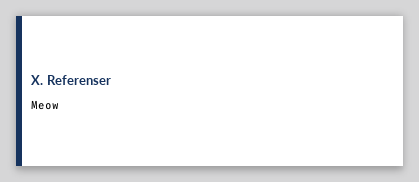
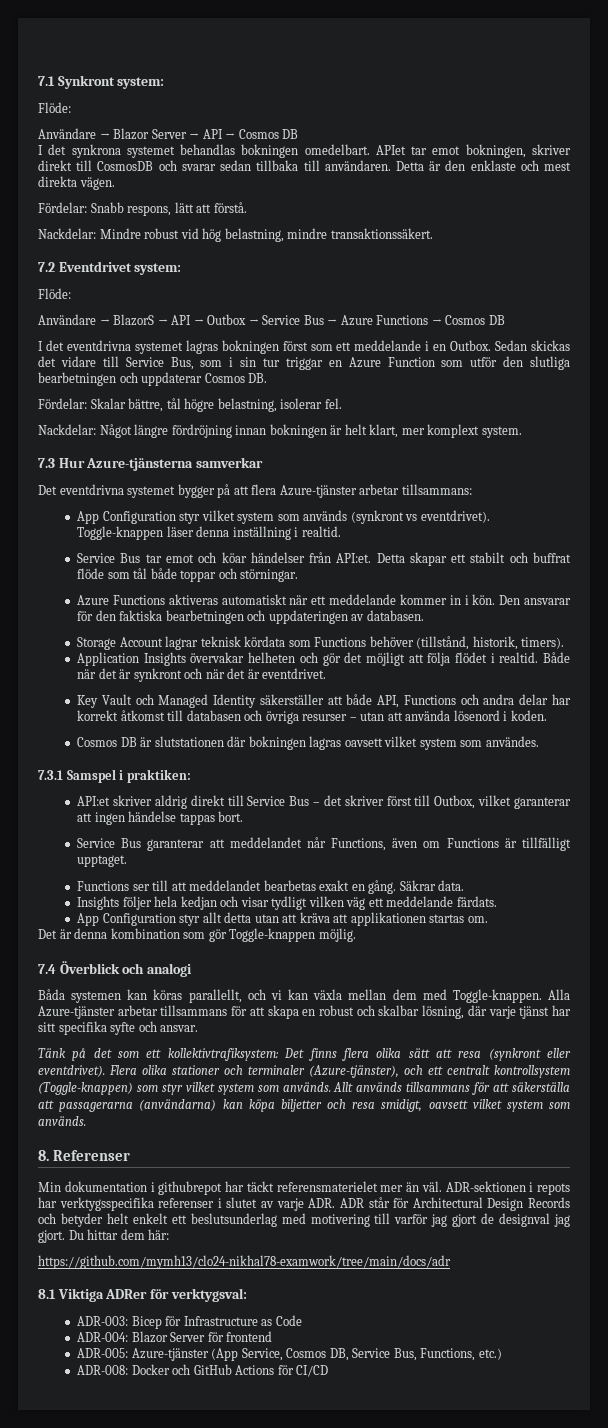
[31,75,111,85] [31,100,59,110] X. Referenser // Meow -> [38,75,165,89] [38,102,71,113] [38,128,299,140] [38,144,571,158] [38,160,572,171] [38,176,115,190] [38,202,247,216] [38,228,433,242] [38,261,182,275] [38,288,71,299] [38,314,505,326] [38,340,571,354] [38,356,570,370] [38,372,268,386] [38,398,342,412] [38,424,522,438] [38,457,263,471] [38,484,472,498] [77,510,490,524] [77,526,341,540] [77,552,571,566] [77,568,299,582] [77,594,571,606] [77,610,424,624] [77,636,565,650] [77,652,571,666] [77,668,327,682] [77,694,572,708] [77,710,547,724] [77,736,539,750] [38,769,191,783] [77,795,571,809] [77,811,244,825] [77,837,572,851] [77,855,128,867] [77,880,465,894] [77,896,497,910] [77,912,488,926] [38,928,356,942] [38,961,192,977] [38,989,570,1003] [38,1005,572,1019] [38,1021,199,1035] [38,1048,571,1061] [38,1065,570,1078] [38,1082,571,1095] [38,1099,570,1112] [38,1116,86,1126] [38,1150,130,1161] [38,1181,570,1195] [38,1197,571,1211] [38,1213,571,1227] [38,1229,170,1243] [38,1255,451,1269] [38,1288,247,1302] [77,1315,302,1329] [77,1331,273,1343] [77,1348,502,1361] [77,1364,329,1377] 7.1 Synkront system: // Flöde: // Användare → Blazor Server → API → Cosmos DB // I det synkrona systemet behandlas bokningen omedelbart. APIet tar emot bokningen, skriver direkt till CosmosDB och svarar sedan tillbaka till användaren. Detta är den enklaste och mest direkta vägen. // Fördelar: Snabb respons, lätt att förstå. // Nackdelar: Mindre robust vid hög belastning, mindre transaktionssäkert. // 7.2 Eventdrivet system: // Flöde: // Användare → BlazorS → API → Outbox → Service Bus → Azure Functions → Cosmos DB // I det eventdrivna systemet lagras bokningen först som ett meddelande i en Outbox. Sedan skickas det vidare till Service Bus, som i sin tur triggar en Azure Function som utför den slutliga bearbetningen och uppdaterar Cosmos DB. // Fördelar: Skalar bättre, tål högre belastning, isolerar fel. // Nackdelar: Något längre fördröjning innan bokningen är helt klart, mer komplext system. // 7.3 Hur Azure-tjänsterna samverkar // Det eventdrivna systemet bygger på att flera Azure-tjänster arbetar tillsammans: // App Configuration styr vilket system som används (synkront vs eventdrivet). Toggle-knappen läser denna inställning i realtid. // Service Bus tar emot och köar händelser från API:et. Detta skapar ett stabilt och buffrat flöde som tål både toppar och störningar. // Azure Functions aktiveras automatiskt när ett meddelande kommer in i kön. Den ansvarar för den faktiska bearbetningen och uppdateringen av databasen. // Storage Account lagrar teknisk kördata som Functions behöver (tillstånd, historik, timers). // Application Insights övervakar helheten och gör det möjligt att följa flödet i realtid. Både när det är synkront och när det är eventdrivet. // Key Vault och Managed Identity säkerställer att både API, Functions och andra delar har korrekt åtkomst till databasen och övriga resurser – utan att använda lösenord i koden. // Cosmos DB är slutstationen där bokningen lagras oavsett vilket system som användes. // 7.3.1 Samspel i praktiken: // API:et skriver aldrig direkt till Service Bus – det skriver först till Outbox, vilket garanterar att ingen händelse tappas bort. // Service Bus garanterar att meddelandet når Functions, även om Functions är tillfälligt upptaget. // Functions ser till att meddelandet bearbetas exakt en gång. Säkrar data. // Insights följer hela kedjan och visar tydligt vilken väg ett meddelande färdats. // App Configuration styr allt detta utan att kräva att applikationen startas om. // Det är denna kombination som gör Toggle-knappen möjlig. // 7.4 Överblick och analogi // Båda systemen kan köras parallellt, och vi kan växla mellan dem med Toggle-knappen. Alla Azure-tjänster arbetar tillsammans för att skapa en robust och skalbar lösning, där varje tjänst har sitt specifika syfte och ansvar. // Tänk på det som ett kollektivtrafiksystem: Det finns flera olika sätt att resa (synkront eller eventdrivet). Flera olika stationer och terminaler (Azure-tjänster), och ett centralt kontrollsystem (Toggle-knappen) som styr vilket system som används. Allt används tillsammans för att säkerställa att passagerarna (användarna) kan köpa biljetter och resa smidigt, oavsett vilket system som används. // 8. Referenser // Min dokumentation i githubrepot har täckt referensmaterielet mer än väl. ADR-sektionen i repots har verktygsspecifika referenser i slutet av varje ADR. ADR står för Architectural Design Records och betyder helt enkelt ett beslutsunderlag med motivering till varför jag gjort de designval jag gjort. Du hittar dem här: // https://github.com/mymh13/clo24-nikhal78-examwork/tree/main/docs/adr // 8.1 Viktiga ADRer för verktygsval: // ADR-003: Bicep för Infrastructure as Code // ADR-004: Blazor Server för frontend // ADR-005: Azure-tjänster (App Service, Cosmos DB, Service Bus, Functions, etc.) // ADR-008: Docker och GitHub Actions för CI/CD

